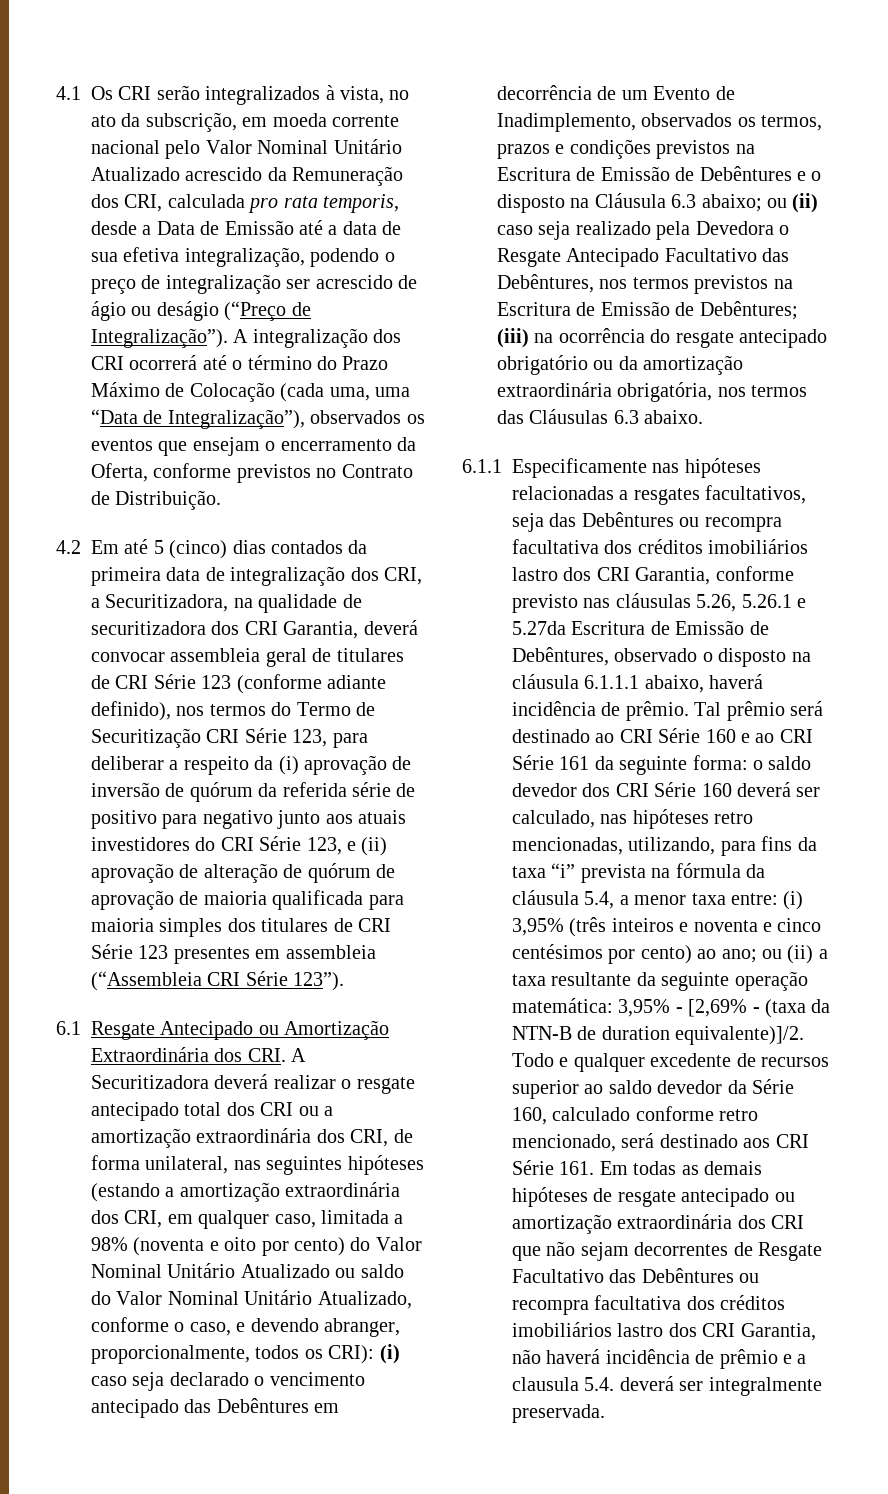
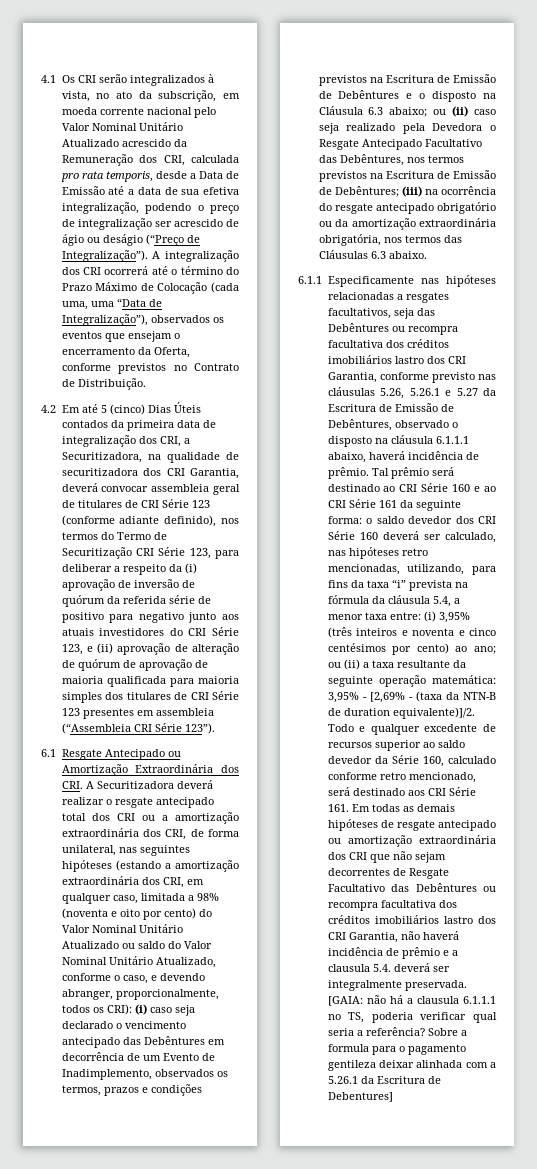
[232,540,266,554] dias -> [147,402,201,413] Dias Úteis
[512,621,566,635] 5.27da -> [456,388,496,396] 5.27 da
(605, 1413) none -> [327,995,496,1006] [327,1012,497,1023] [327,1027,467,1036] [327,1044,466,1055] [327,1060,496,1071] [327,1076,441,1084] [327,1092,393,1102] [GAIA: não há a clausula 6.1.1.1 no TS, poderia verificar qual seria a referência? Sobre a formula para o pagamento gentileza deixar alinhada com a 5.26.1 da Escritura de Debentures]

